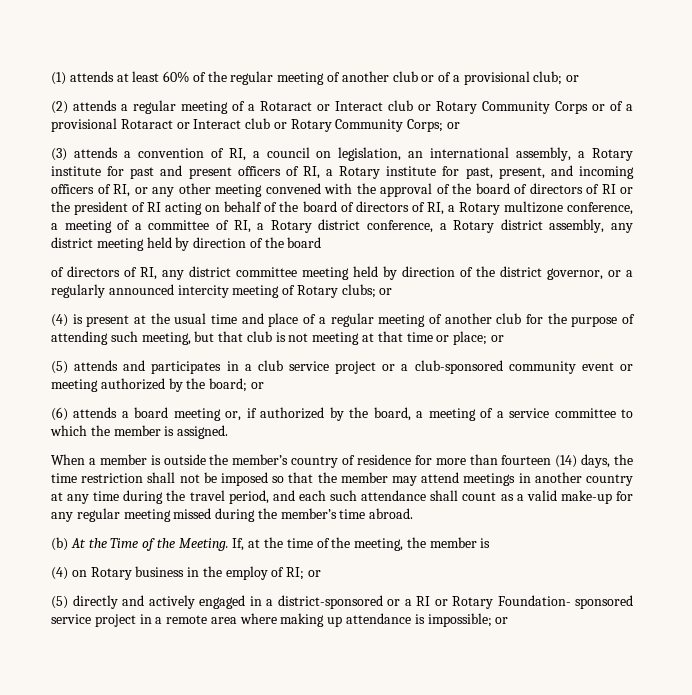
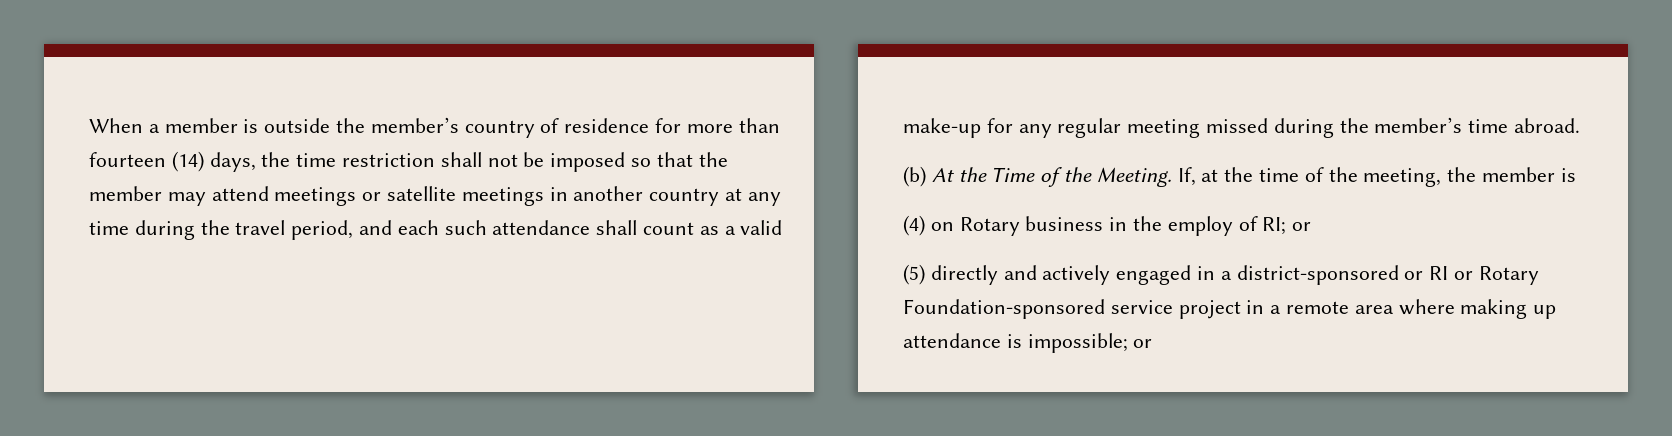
[51,71,580,85] [51,100,633,114] [51,118,461,132] [51,147,633,161] [51,165,634,179] [51,183,633,197] [51,201,633,215] [51,219,634,233] [51,237,322,251] [51,266,633,280] [51,284,393,298] [51,313,635,327] [51,331,504,345] [51,360,633,374] [51,378,264,392] [51,407,634,421] [50,425,229,439] (1) attends at least 60% of the regular meeting of another club or of a provisional club; or // (2) attends a regular meeting of a Rotaract or Interact club or Rotary Community Corps or of a provisional Rotaract or Interact club or Rotary Community Corps; or // (3) attends a convention of RI, a council on legislation, an international assembly, a Rotary institute for past and present officers of RI, a Rotary institute for past, present, and incoming officers of RI, or any other meeting convened with the approval of the board of directors of RI or the president of RI acting on behalf of the board of directors of RI, a Rotary multizone conference, a meeting of a committee of RI, a Rotary district conference, a Rotary district assembly, any district meeting held by direction of the board // of directors of RI, any district committee meeting held by direction of the district governor, or a regularly announced intercity meeting of Rotary clubs; or // (4) is present at the usual time and place of a regular meeting of another club for the purpose of attending such meeting, but that club is not meeting at that time or place; or // (5) attends and participates in a club service project or a club-sponsored community event or meeting authorized by the board; or // (6) attends a board meeting or, if authorized by the board, a meeting of a service committee to which the member is assigned. // -> (89, 125) none
(516, 479) none -> [362,186,544,206] or satellite meetings
[404,599,412,606] a -> (1424, 275) none
[497,595,633,609] Foundation- sponsored -> [903,299,1105,319] Foundation-sponsored

